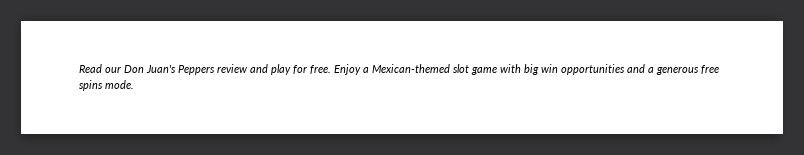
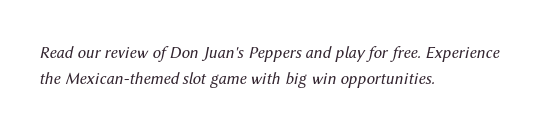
(121, 69) none -> [104,46,169,62] review of
[217,64,248,73] review -> (302, 54) none
[334,64,369,75] Enjoy a -> [425,46,501,62] [39,72,61,84] Experience the
[561,64,719,75] [79,80,134,91] opportunities and a generous free spins mode. -> [340,73,436,88] opportunities.

